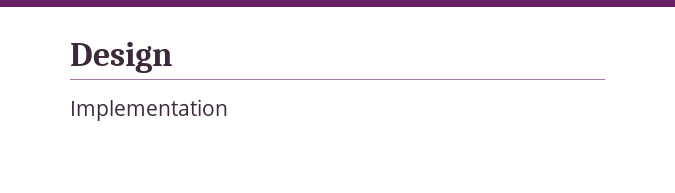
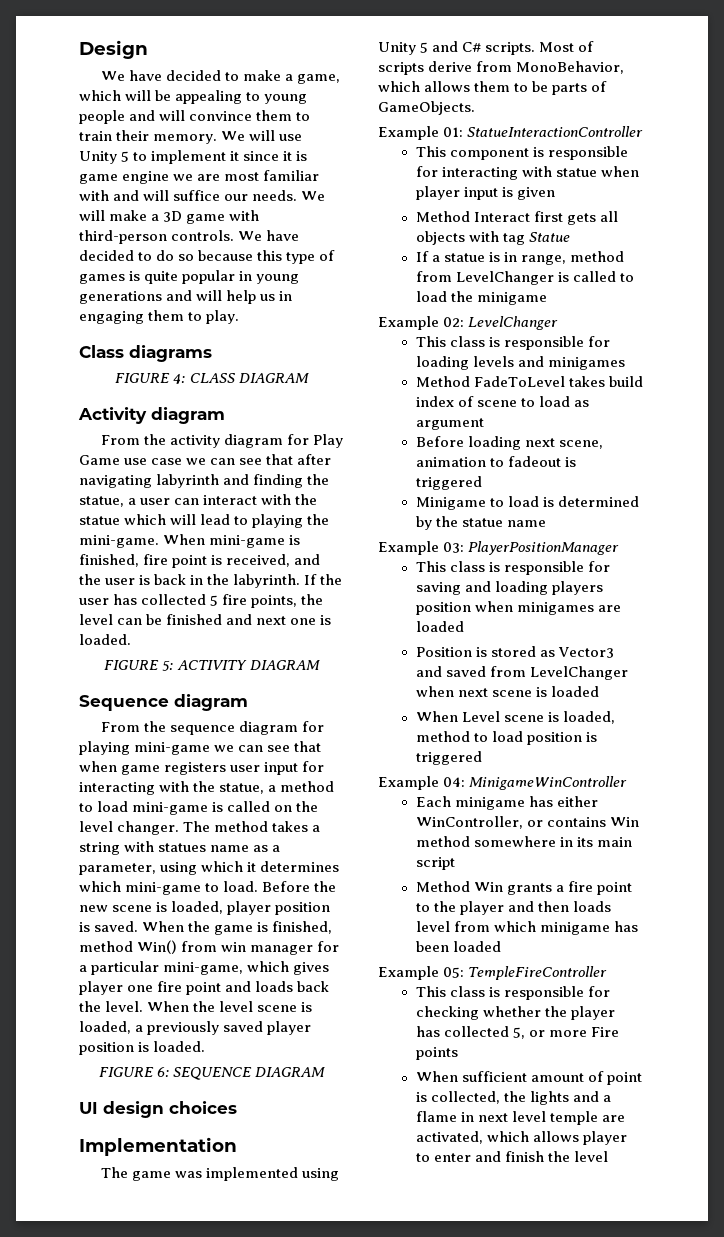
[70,99,228,121] Implementation -> [100,70,341,84] [79,90,308,104] [79,110,311,124] [79,130,303,144] [79,150,308,164] [79,170,320,184] [79,190,326,201] [79,210,260,224] [79,230,300,244] [79,250,336,264] [79,270,300,284] [79,290,293,304] [79,310,240,324] [79,345,212,362] [115,373,309,384] [78,407,225,424] [100,434,344,448] [79,454,332,465] [79,474,330,488] [79,494,318,507] [79,514,330,528] [79,534,301,548] [79,554,321,568] [79,574,343,588] [79,594,324,608] [79,614,332,625] [79,634,131,645] [104,660,320,671] [79,694,248,711] [100,721,325,735] [79,741,322,755] [79,761,325,775] [79,781,335,795] [79,801,319,815] [79,821,321,835] [79,841,281,855] [79,861,340,875] [79,881,337,895] [79,901,331,915] [79,921,333,935] [79,940,340,955] [79,961,330,975] [79,981,330,995] [79,1001,313,1012] [79,1021,312,1035] [79,1041,206,1055] [98,1067,326,1080] [79,1101,237,1118] [79,1137,237,1156] [100,1167,340,1181] [378,41,595,55] [378,61,625,75] [378,81,608,95] [378,101,475,115] [378,126,644,140] [415,146,628,160] [415,166,640,180] [415,186,555,200] [415,211,619,225] [415,231,570,245] [415,251,625,265] [415,271,635,285] [415,291,547,305] [378,316,559,330] [415,336,611,350] [415,356,625,370] [415,376,643,387] [415,396,590,407] [415,418,484,430] [415,436,603,450] [415,456,576,467] [415,476,482,490] [415,496,640,510] [415,516,546,530] [378,541,620,555] [415,561,611,575] [415,581,603,595] [415,601,621,615] [415,621,464,632] [415,646,615,658] [415,666,628,680] [415,686,600,697] [415,711,616,724] [415,731,598,745] [415,751,482,765] [378,776,628,790] [415,796,598,810] [415,816,639,829] [415,836,633,847] [415,857,455,870] [415,881,633,895] [415,901,612,915] [415,921,639,935] [415,941,501,952] [378,966,608,980] [415,986,611,1000] [415,1006,615,1020] [415,1026,620,1039] [415,1047,458,1060] [415,1071,643,1085] [415,1091,612,1105] [415,1111,626,1125] [415,1131,627,1145] [415,1151,609,1162] We have decided to make a game, which will be appealing to young people and will convince them to train their memory. We will use Unity 5 to implement it since it is game engine we are most familiar with and will suffice our needs. We will make a 3D game with third-person controls. We have decided to do so because this type of games is quite popular in young generations and will help us in engaging them to play. // Class diagrams // FIGURE 4: CLASS DIAGRAM // Activity diagram // From the activity diagram for Play Game use case we can see that after navigating labyrinth and finding the statue, a user can interact with the statue which will lead to playing the mini-game. When mini-game is finished, fire point is received, and the user is back in the labyrinth. If the user has collected 5 fire points, the level can be finished and next one is loaded. // FIGURE 5: ACTIVITY DIAGRAM // Sequence diagram // From the sequence diagram for playing mini-game we can see that when game registers user input for interacting with the statue, a method to load mini-game is called on the level changer. The method takes a string with statues name as a parameter, using which it determines which mini-game to load. Before the new scene is loaded, player position is saved. When the game is finished, method Win() from win manager for a particular mini-game, which gives player one fire point and loads back the level. When the level scene is loaded, a previously saved player position is loaded. // FIGURE 6: SEQUENCE DIAGRAM // UI design choices // Implementation // The game was implemented using Unity 5 and C# scripts. Most of scripts derive from MonoBehavior, which allows them to be parts of GameObjects. // Example 01: StatueInteractionController // This component is responsible for interacting with statue when player input is given // Method Interact first gets all objects with tag Statue // If a statue is in range, method from LevelChanger is called to load the minigame // Example 02: LevelChanger // This class is responsible for loading levels and minigames // Method FadeToLevel takes build index of scene to load as argument // Before loading next scene, animation to fadeout is triggered // Minigame to load is determined by the statue name // Example 03: PlayerPositionManager // This class is responsible for saving and loading players position when minigames are loaded // Position is stored as Vector3 and saved from LevelChanger when next scene is loaded // When Level scene is loaded, method to load position is triggered // Example 04: MinigameWinController // Each minigame has either WinController, or contains Win method somewhere in its main script // Method Win grants a fire point to the player and then loads level from which minigame has been loaded // Example 05: TempleFireController // This class is responsible for checking whether the player has collected 5, or more Fire points // When sufficient amount of point is collected, the lights and a flame in next level temple are activated, which allows player to enter and finish the level

